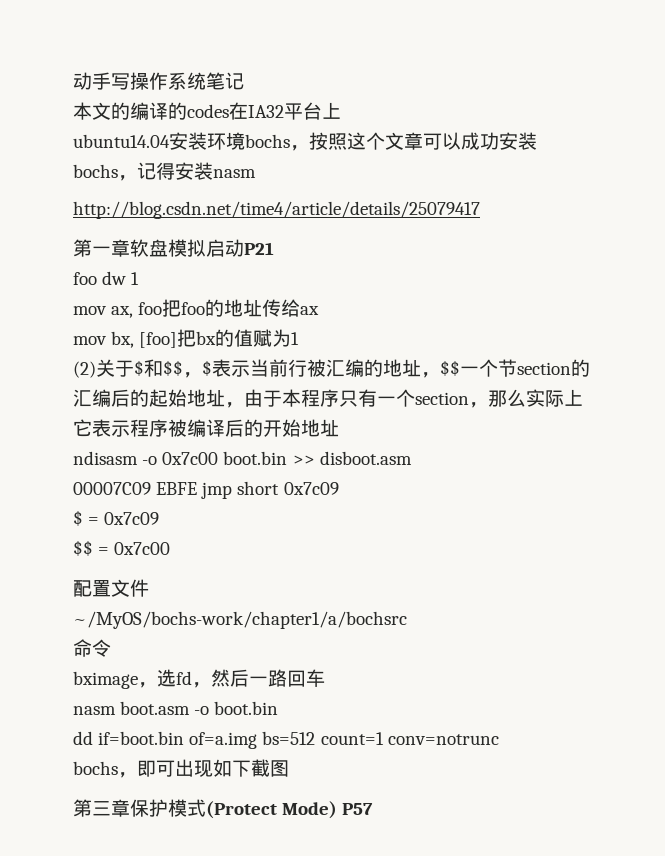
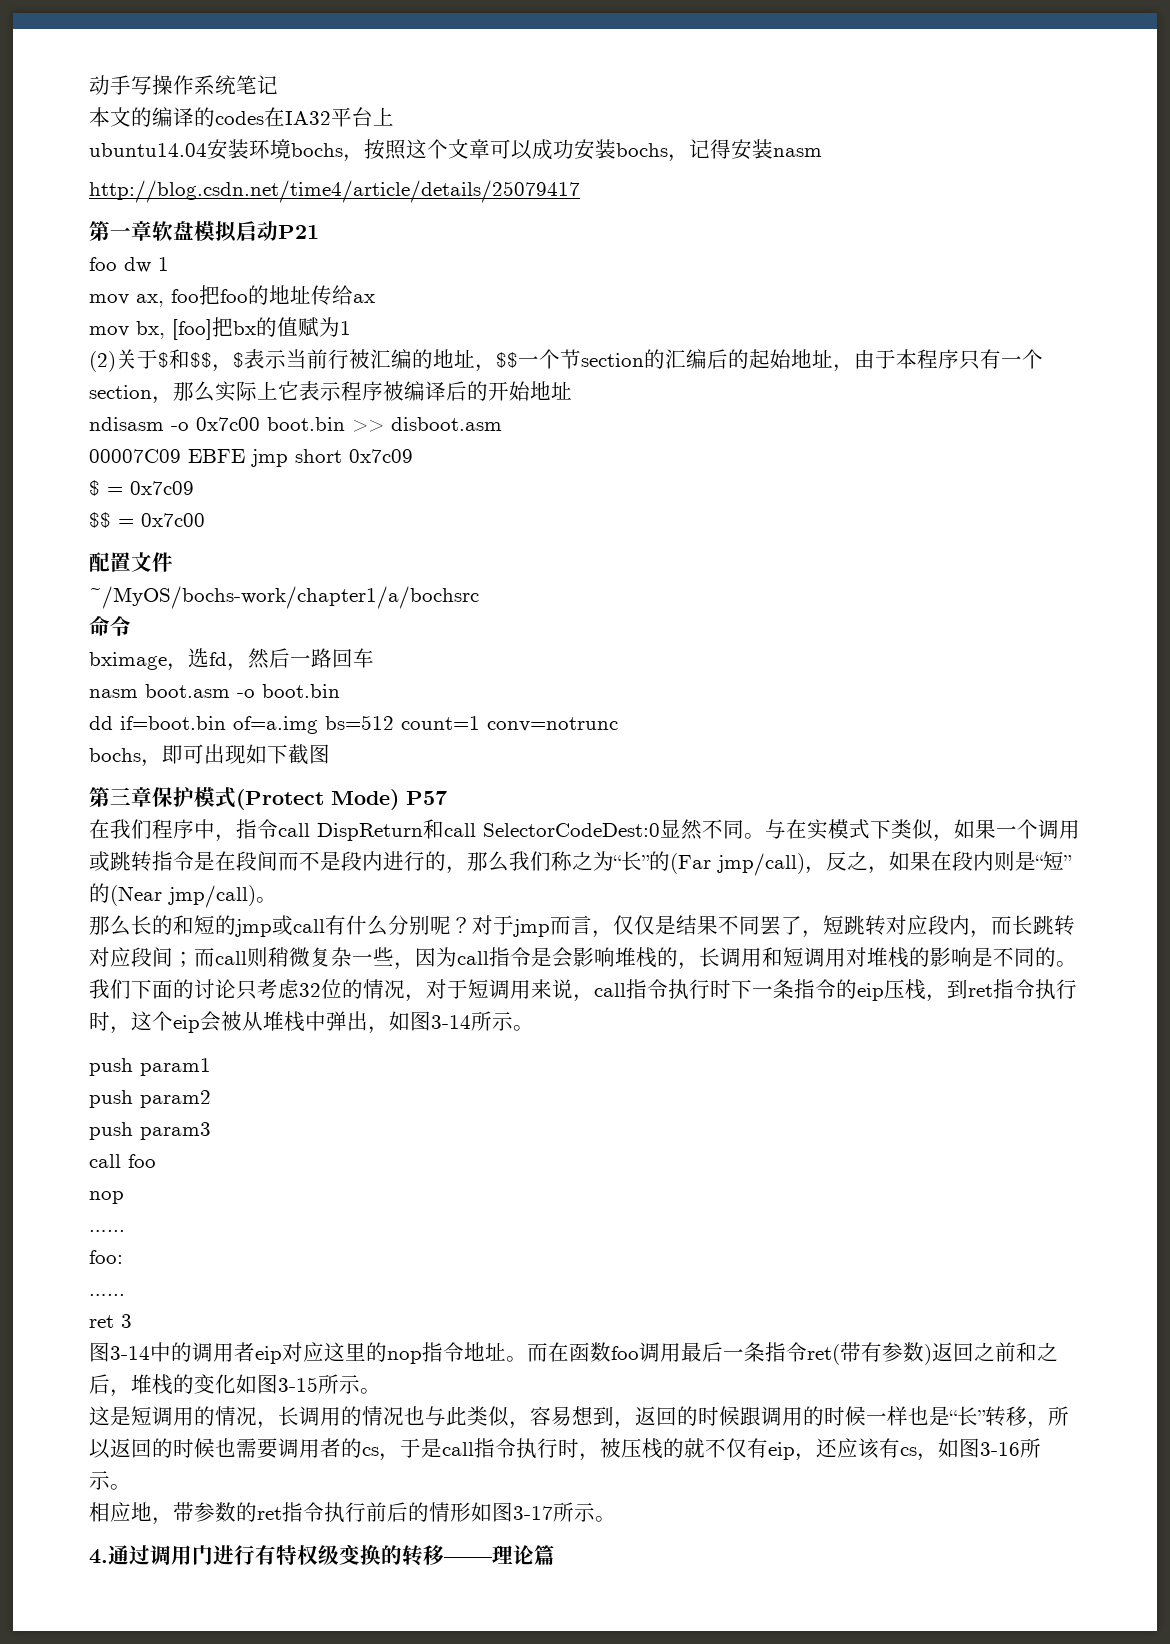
(374, 809) none -> [89,819,1080,842] [89,851,1072,876] [89,883,277,908] [89,915,1075,938] [89,947,1077,970] [89,979,1077,1002] [89,1011,534,1034] [89,1058,211,1076] [89,1090,211,1108] [89,1122,211,1140] [89,1154,156,1168] [89,1191,124,1204] [89,1230,125,1232] [89,1250,123,1264] [89,1294,125,1296] [89,1314,132,1328] [89,1342,1058,1365] [89,1374,381,1397] [89,1406,1069,1429] [89,1438,1041,1461] [89,1471,131,1490] [89,1502,616,1525] [89,1544,555,1566] // 在我们程序中，指令call DispReturn和call SelectorCodeDest:0显然不同。与在实模式下类似，如果一个调用或跳转指令是在段间而不是段内进行的，那么我们称之为“长”的(Far jmp/call)，反之，如果在段内则是“短”的(Near jmp/call)。 // 那么长的和短的jmp或call有什么分别呢？对于jmp而言，仅仅是结果不同罢了，短跳转对应段内，而长跳转对应段间；而call则稍微复杂一些，因为call指令是会影响堆栈的，长调用和短调用对堆栈的影响是不同的。我们下面的讨论只考虑32位的情况，对于短调用来说，call指令执行时下一条指令的eip压栈，到ret指令执行时，这个eip会被从堆栈中弹出，如图3-14所示。 // push param1 // push param2 // push param3 // call foo // nop // …... // foo: // …... // ret 3 // 图3-14中的调用者eip对应这里的nop指令地址。而在函数foo调用最后一条指令ret(带有参数)返回之前和之后，堆栈的变化如图3-15所示。 // 这是短调用的情况，长调用的情况也与此类似，容易想到，返回的时候跟调用的时候一样也是“长”转移，所以返回的时候也需要调用者的cs，于是call指令执行时，被压栈的就不仅有eip，还应该有cs，如图3-16所示。 // 相应地，带参数的ret指令执行前后的情形如图3-17所示。 // 4.通过调用门进行有特权级变换的转移——理论篇

